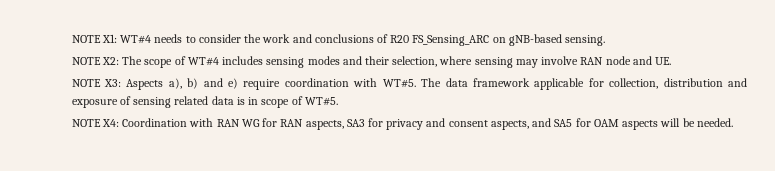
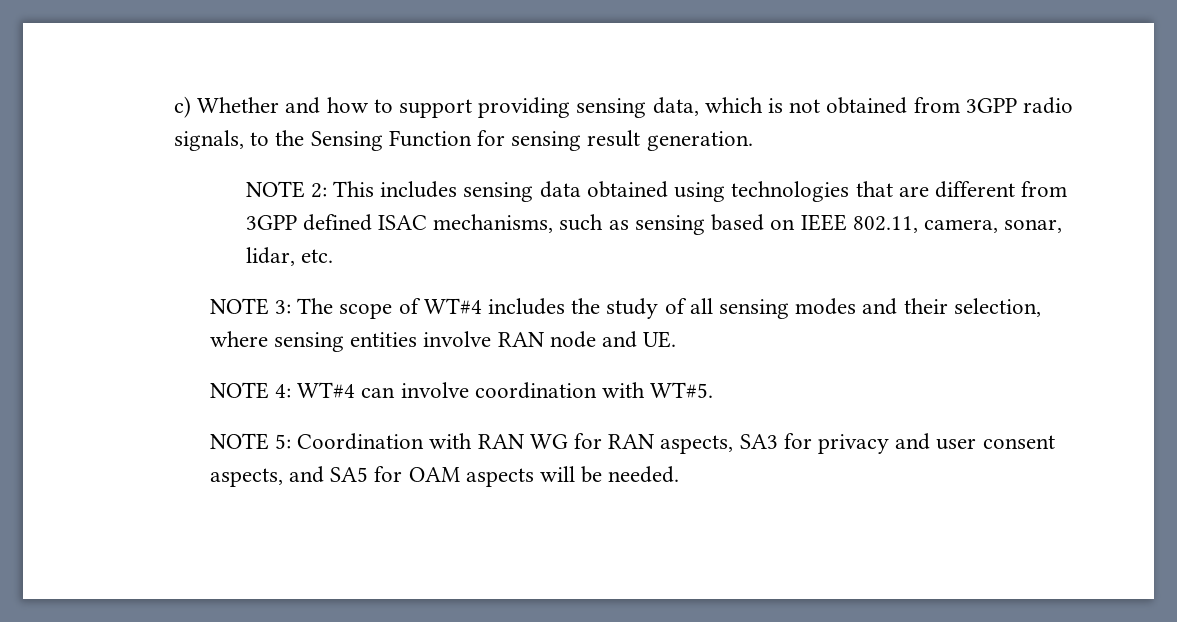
[71,34,606,46] [71,57,119,65] NOTE X1: WT#4 needs to consider the work and conclusions of R20 FS_Sensing_ARC on gNB-based sensing. // NOTE X2: -> [173,96,1074,118] [173,130,753,151] [245,181,1068,202] [245,214,1063,235] [245,247,333,266] [209,298,291,315] c) Whether and how to support providing sensing data, which is not obtained from 3GPP radio signals, to the Sensing Function for sensing result generation. // NOTE 2: This includes sensing data obtained using technologies that are different from 3GPP defined ISAC mechanisms, such as sensing based on IEEE 802.11, camera, sonar, lidar, etc. // NOTE 3:
(264, 60) none -> [571,298,713,319] the study of all
[515,59,538,68] may -> [350,332,418,347] entities
[103,78,747,90] [71,96,303,108] X3: Aspects a), b) and e) require coordination with WT#5. The data framework applicable for collection, distribution and exposure of sensing related data is in scope of -> [274,382,646,399] 4: WT#4 can involve coordination with
[101,119,119,127] X4: -> [274,434,291,449] 5:
(446, 122) none -> [936,438,977,450] user

